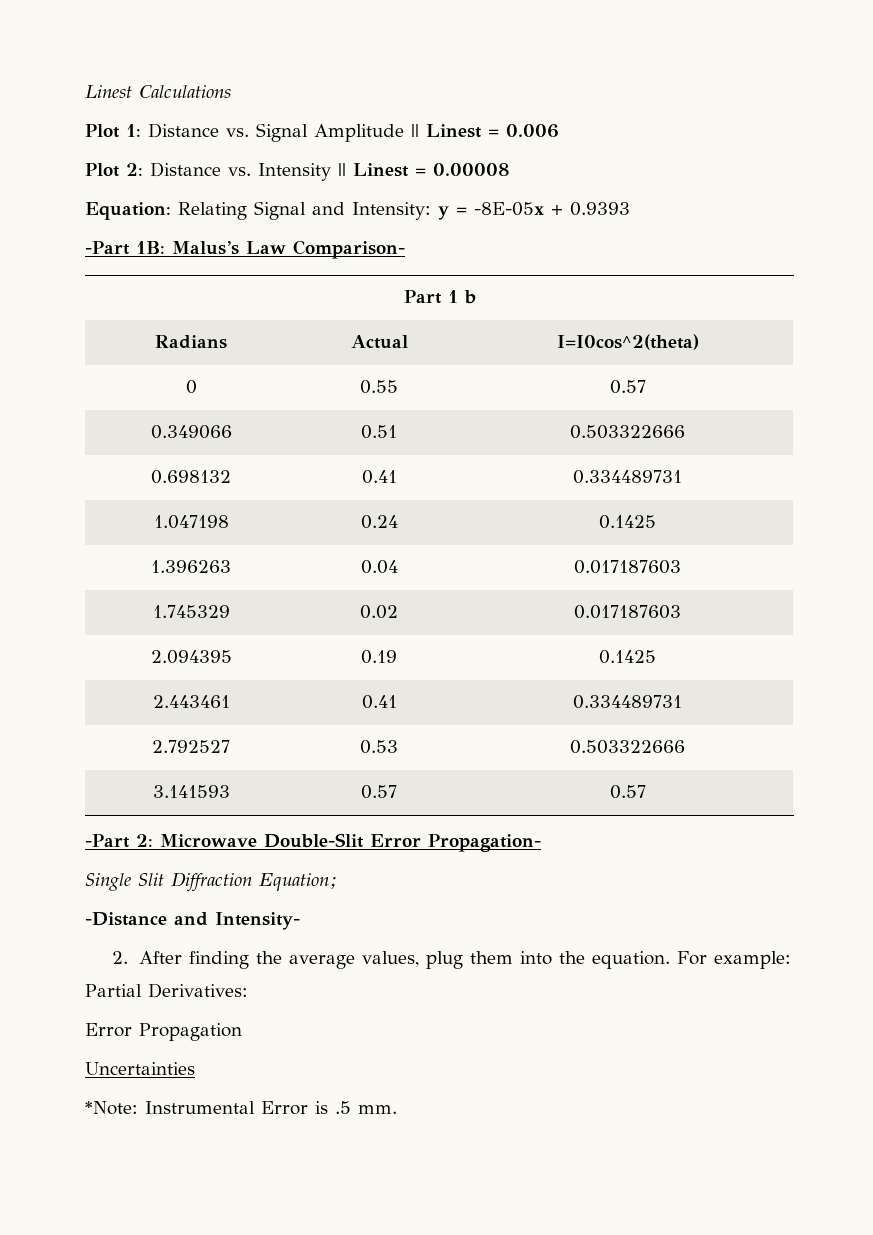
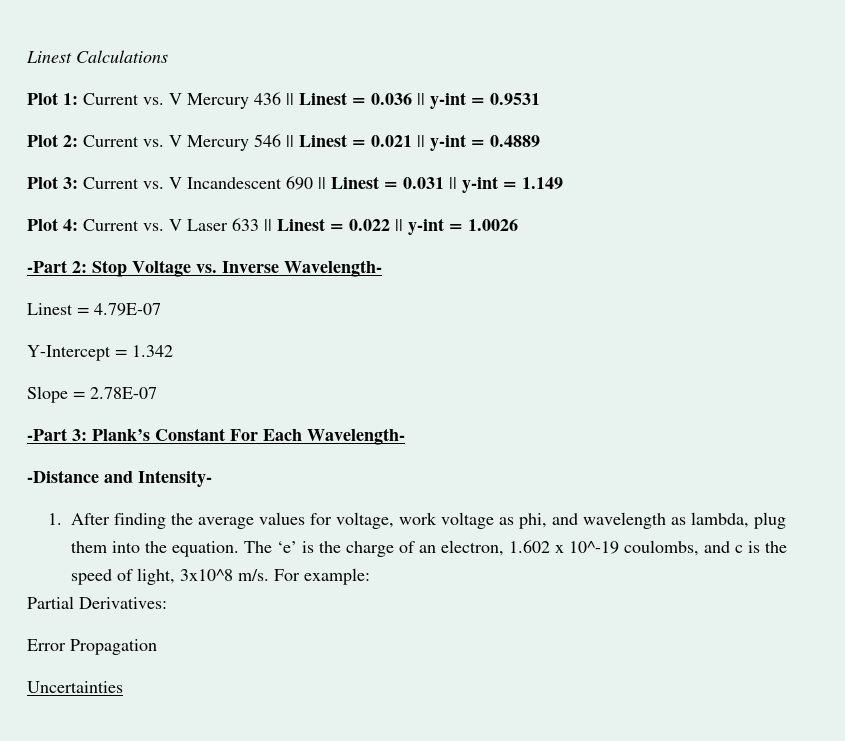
[148,123,559,142] [85,162,510,181] [85,201,630,220] [85,240,405,259] [403,290,476,304] [155,335,227,349] [350,335,408,349] [556,334,699,350] [185,380,197,394] [360,380,398,394] [609,380,646,394] [150,425,232,439] [361,425,397,439] [570,425,685,439] [151,470,231,484] [361,470,397,484] [573,470,682,484] [153,515,229,529] [360,515,398,529] [599,515,656,529] [151,560,231,573] [360,560,398,574] [574,560,681,574] [152,605,230,618] [360,605,398,619] [574,605,681,619] [150,650,232,664] [361,650,397,664] [599,650,656,664] [152,695,230,708] [361,695,397,709] [573,695,682,709] [152,740,230,753] [360,740,398,754] [570,740,685,754] [152,785,230,798] [361,785,397,799] [609,785,646,799] [85,833,541,852] [85,872,338,892] Distance vs. Signal Amplitude || Linest = 0.006 // Plot 2: Distance vs. Intensity || Linest = 0.00008 // Equation: Relating Signal and Intensity: y = -8E-05x + 0.9393 // -Part 1B: Malus’s Law Comparison- // Part 1 b // Radians | Actual | I=I0cos^2(theta) // 0 | 0.55 | 0.57 // 0.349066 | 0.51 | 0.503322666 // 0.698132 | 0.41 | 0.334489731 // 1.047198 | 0.24 | 0.1425 // 1.396263 | 0.04 | 0.017187603 // 1.745329 | 0.02 | 0.017187603 // 2.094395 | 0.19 | 0.1425 // 2.443461 | 0.41 | 0.334489731 // 2.792527 | 0.53 | 0.503322666 // 3.141593 | 0.57 | 0.57 // -Part 2: Microwave Double-Slit Error Propagation- // Single Slit Diffraction Equation; -> [83,92,540,109] [27,134,540,151] [27,176,563,193] [27,218,518,235] [27,260,382,277] [27,303,161,316] [27,345,173,361] [27,386,157,403] [27,428,405,445] Current vs. V Mercury 436 || Linest = 0.036 || y-int = 0.9531 // Plot 2: Current vs. V Mercury 546 || Linest = 0.021 || y-int = 0.4889 // Plot 3: Current vs. V Incandescent 690 || Linest = 0.031 || y-int = 1.149 // Plot 4: Current vs. V Laser 633 || Linest = 0.022 || y-int = 1.0026 // -Part 2: Stop Voltage vs. Inverse Wavelength- // Linest = 4.79E-07 // Y-Intercept = 1.342 // Slope = 2.78E-07 // -Part 3: Plank’s Constant For Each Wavelength-
[111,951,128,964] 2. -> [47,513,62,525] 1.
[361,951,419,967] values, -> [258,512,749,529] values for voltage, work voltage as phi, and wavelength as lambda,
(670, 960) none -> [243,540,787,557] [70,568,269,585] The ‘e’ is the charge of an electron, 1.602 x 10^-19 coulombs, and c is the speed of light, 3x10^8 m/s.
[85,1101,397,1115] // *Note: Instrumental Error is .5 mm. -> (123, 687) none

